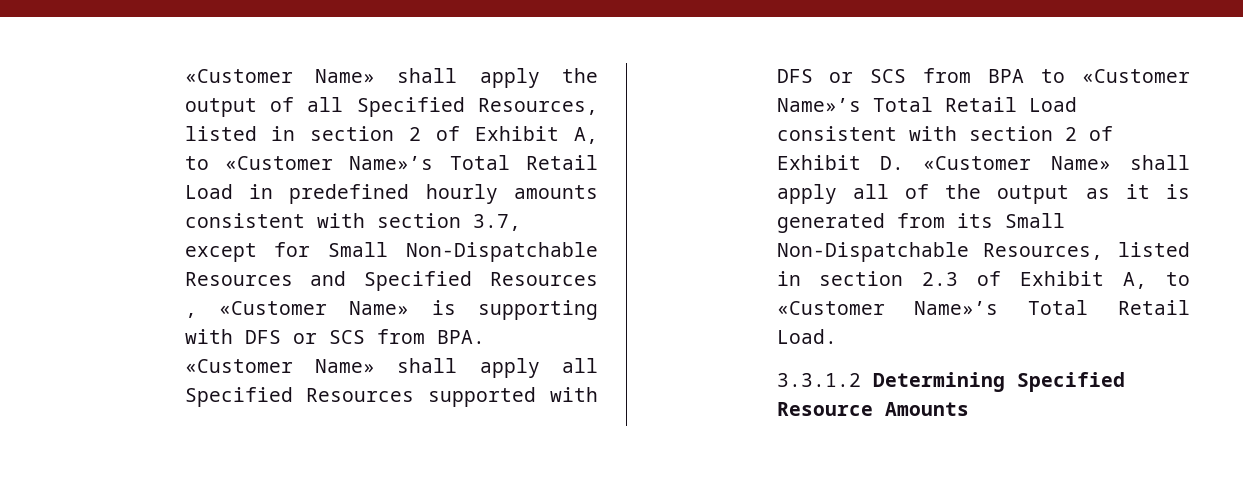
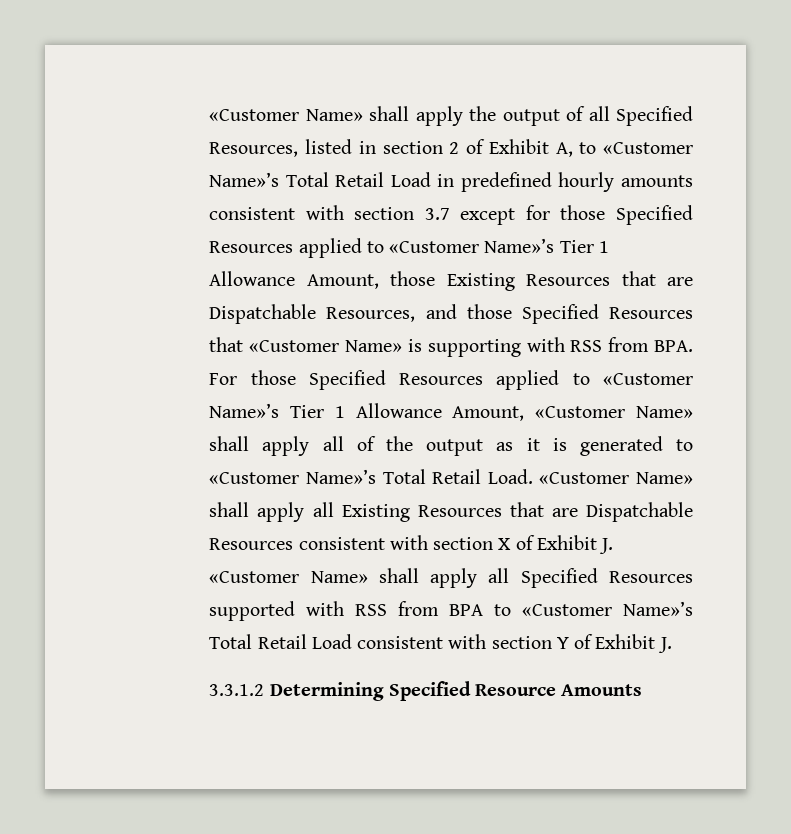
[472,214,521,231] 3.7, -> [424,208,450,220] 3.7
[328,242,598,262] [184,271,598,291] [184,313,197,318] Small Non-Dispatchable Resources and Specified Resources , -> [560,205,693,225] [209,238,609,258] [209,271,693,291] [209,304,693,324] [209,337,244,352] those Specified Resources applied to «Customer Name»’s Tier 1 Allowance Amount, those Existing Resources that are Dispatchable Resources, and those Specified Resources that
[244,329,485,344] [184,358,598,378] [184,387,598,407] [776,68,1190,83] [776,97,1077,112] [776,126,1113,141] [776,155,904,170] DFS or SCS from BPA. «Customer Name» shall apply all Specified Resources supported with DFS or SCS from BPA to «Customer Name»’s Total Retail Load consistent with section 2 of Exhibit D. -> [570,337,693,352] [209,370,693,390] [209,403,525,421] RSS from BPA. For those Specified Resources applied to «Customer Name»’s Tier 1 Allowance Amount,
[896,213,1065,228] [776,242,1190,262] [776,271,1148,289] from its Small Non-Dispatchable Resources, listed in section 2.3 of Exhibit A, -> (663, 446) none
(837, 336) none -> [539,472,694,484] [209,502,693,522] [209,535,614,554] [209,568,693,588] [209,601,693,621] [209,634,672,653] «Customer Name» shall apply all Existing Resources that are Dispatchable Resources consistent with section X of Exhibit J. «Customer Name» shall apply all Specified Resources supported with RSS from BPA to «Customer Name»’s Total Retail Load consistent with section Y of Exhibit J.

